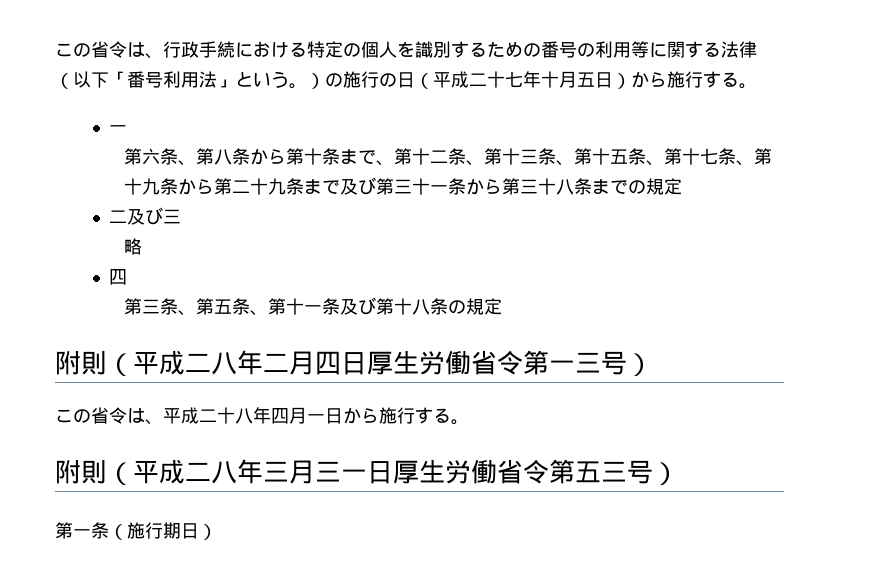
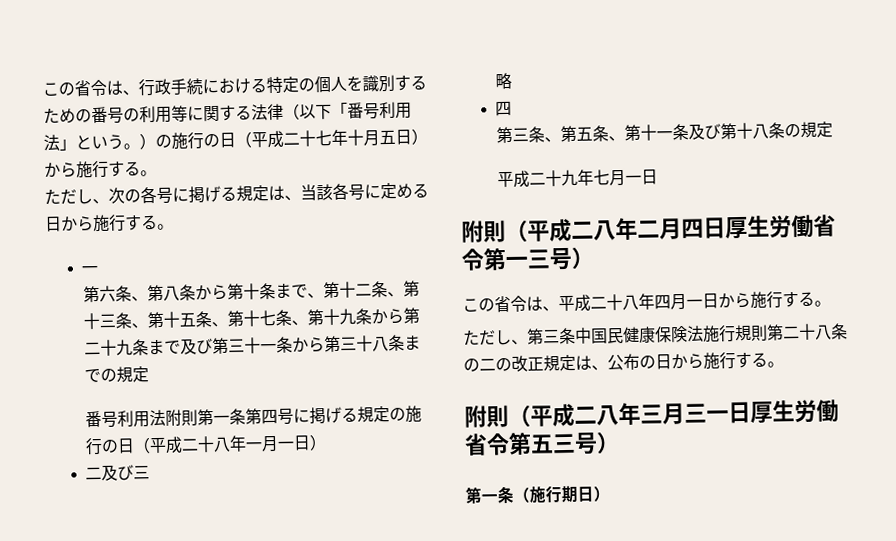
(757, 86) none -> [44,182,429,205] [45,214,174,233] // ただし、次の各号に掲げる規定は、当該各号に定める日から施行する。
(682, 186) none -> [85,405,423,428] [85,434,328,456] // 番号利用法附則第一条第四号に掲げる規定の施行の日（平成二十八年一月一日）
(502, 306) none -> [497,169,659,188] // 平成二十九年七月一日
(469, 422) none -> [463,323,848,346] [463,351,784,372] // ただし、第三条中国民健康保険法施行規則第二十八条の二の改正規定は、公布の日から施行する。

